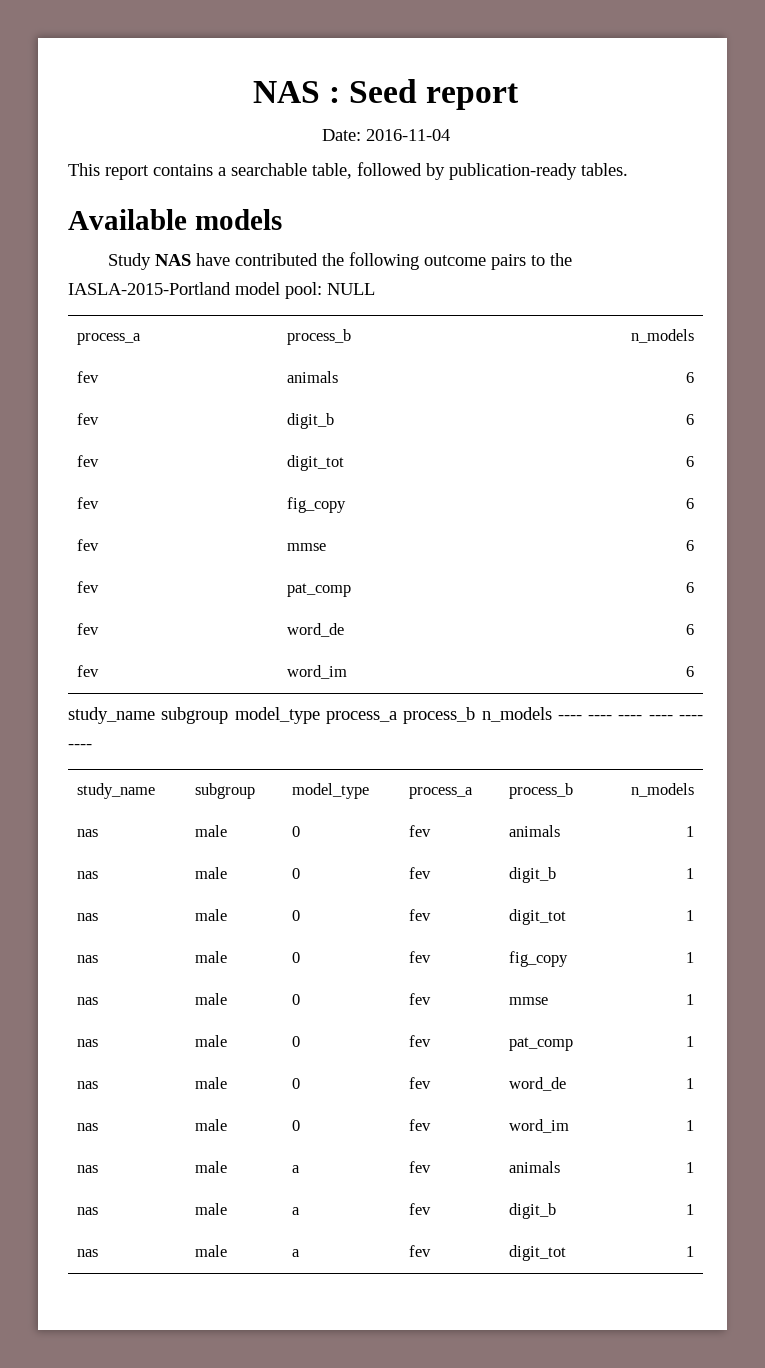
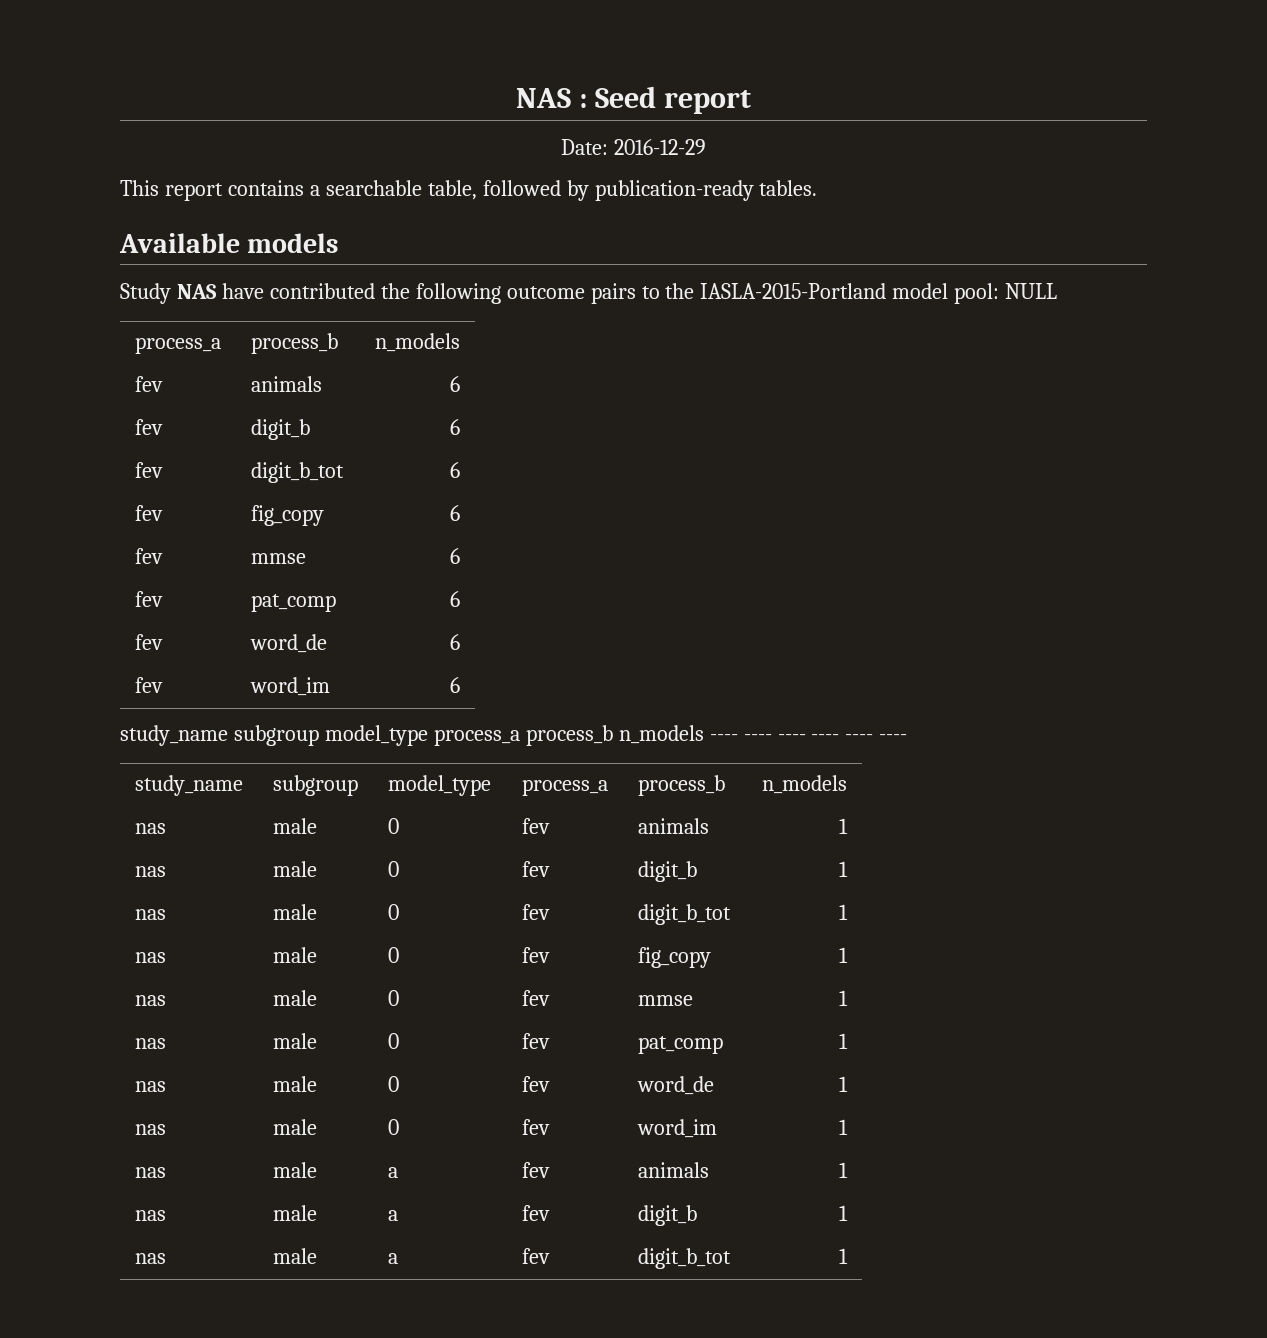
[365,129,450,141] 2016-11-04 -> [613,139,706,155] 2016-12-29
[286,455,344,471] digit_tot -> [250,462,344,483] digit_b_tot
[508,909,566,925] digit_tot -> [637,904,731,925] digit_b_tot
[508,1245,566,1261] digit_tot -> [637,1248,731,1269] digit_b_tot

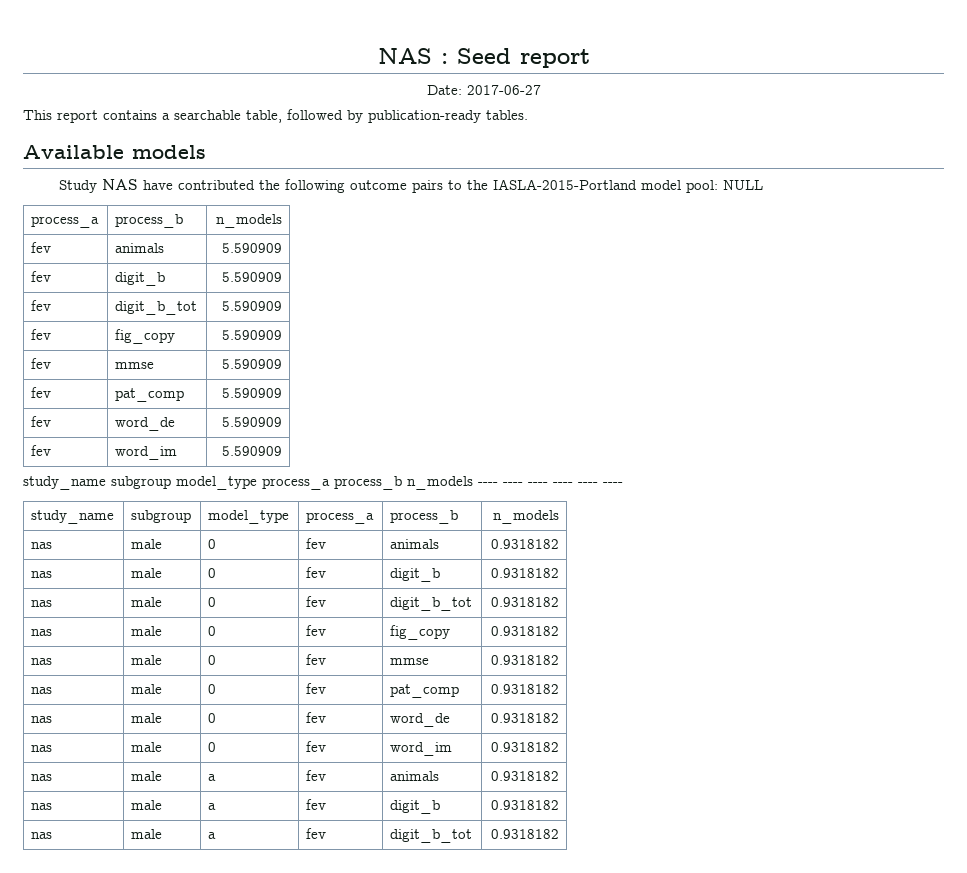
[613,139,706,155] 2016-12-29 -> [466,85,541,95] 2017-06-27
[450,376,461,392] [134,419,163,435] [250,419,310,440] [450,419,461,435] [134,462,163,478] [250,462,344,483] [450,462,461,478] [134,505,163,521] [250,505,324,526] [450,505,461,521] [134,548,163,564] [250,553,306,564] [450,548,461,564] [134,591,163,607] [250,594,336,612] [450,591,461,607] [134,634,163,650] [249,634,327,653] [450,634,461,650] [134,677,163,693] [249,677,330,696] [450,677,461,693] 6 // fev | digit_b | 6 // fev | digit_b_tot | 6 // fev | fig_copy | 6 // fev | mmse | 6 // fev | pat_comp | 6 // fev | word_de | 6 // fev | word_im | 6 -> [221,243,282,253] [31,271,52,282] [115,272,166,286] [221,272,282,282] [31,300,52,311] [115,301,198,315] [221,301,282,311] [31,329,52,340] [115,329,176,344] [221,330,282,340] [31,358,52,369] [115,362,155,369] [221,359,282,369] [31,387,52,398] [115,388,185,402] [221,388,282,398] [31,416,52,427] [115,417,176,431] [221,417,282,427] [31,445,52,456] [115,446,178,460] [221,446,282,456] 5.590909 // fev | digit_b | 5.590909 // fev | digit_b_tot | 5.590909 // fev | fig_copy | 5.590909 // fev | mmse | 5.590909 // fev | pat_comp | 5.590909 // fev | word_de | 5.590909 // fev | word_im | 5.590909
[839,818,849,834] 1 -> [490,539,559,549] 0.9318182
[839,861,849,877] 1 -> [490,568,559,578] 0.9318182
[839,904,849,920] 1 -> [490,597,559,607] 0.9318182
[839,947,849,963] 1 -> [490,626,559,636] 0.9318182
[839,990,849,1006] 1 -> [490,655,559,665] 0.9318182
[839,1033,849,1049] 1 -> [490,684,559,694] 0.9318182
[839,1076,849,1092] 1 -> [490,713,559,723] 0.9318182
[839,1119,849,1135] 1 -> [490,742,559,752] 0.9318182
[839,1162,849,1178] 1 -> [490,771,559,781] 0.9318182
[839,1205,849,1221] 1 -> [490,800,559,810] 0.9318182
[839,1248,849,1264] 1 -> [490,829,559,839] 0.9318182

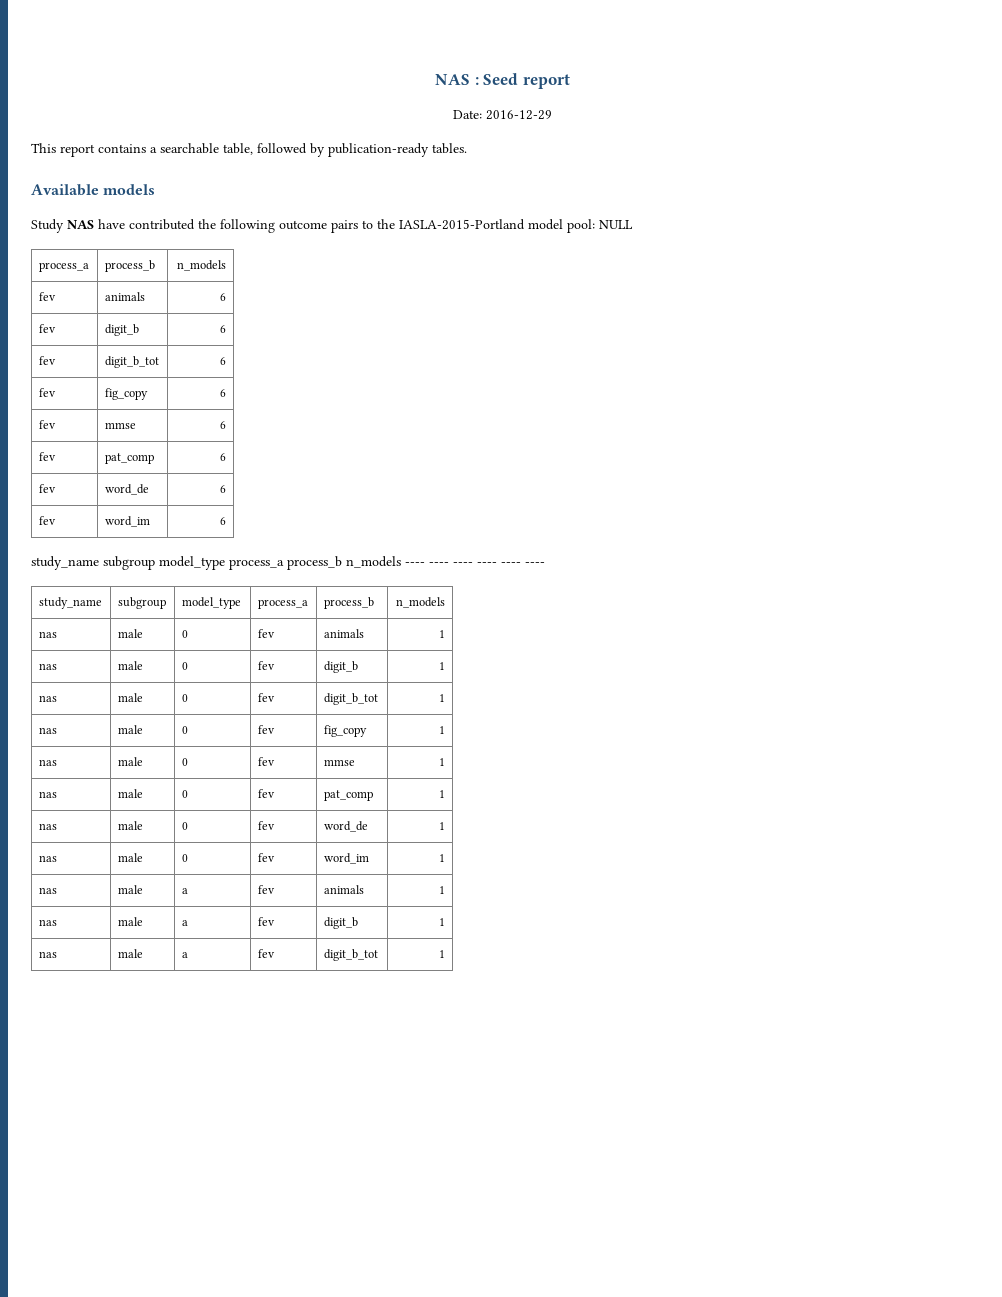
[466,85,541,95] 2017-06-27 -> [486,110,552,120] 2016-12-29
[221,243,282,253] [31,271,52,282] [115,272,166,286] [221,272,282,282] [31,300,52,311] [115,301,198,315] [221,301,282,311] [31,329,52,340] [115,329,176,344] [221,330,282,340] [31,358,52,369] [115,362,155,369] [221,359,282,369] [31,387,52,398] [115,388,185,402] [221,388,282,398] [31,416,52,427] [115,417,176,431] [221,417,282,427] [31,445,52,456] [115,446,178,460] [221,446,282,456] 5.590909 // fev | digit_b | 5.590909 // fev | digit_b_tot | 5.590909 // fev | fig_copy | 5.590909 // fev | mmse | 5.590909 // fev | pat_comp | 5.590909 // fev | word_de | 5.590909 // fev | word_im | 5.590909 -> [220,293,227,301] [38,324,56,333] [104,324,139,336] [220,325,227,333] [38,356,56,365] [104,356,159,368] [220,357,227,365] [38,388,56,397] [104,388,148,400] [220,389,227,397] [38,420,56,429] [104,422,136,429] [220,421,227,429] [38,452,56,461] [104,453,154,464] [220,453,227,461] [38,484,56,493] [104,484,149,495] [220,485,227,493] [38,516,56,525] [104,516,150,527] [220,517,227,525] 6 // fev | digit_b | 6 // fev | digit_b_tot | 6 // fev | fig_copy | 6 // fev | mmse | 6 // fev | pat_comp | 6 // fev | word_de | 6 // fev | word_im | 6
[490,539,559,549] 0.9318182 -> [439,630,446,638] 1
[490,568,559,578] 0.9318182 -> [439,662,446,670] 1
[490,597,559,607] 0.9318182 -> [439,694,446,702] 1
[490,626,559,636] 0.9318182 -> [439,726,446,734] 1
[490,655,559,665] 0.9318182 -> [439,758,446,766] 1
[490,684,559,694] 0.9318182 -> [439,790,446,798] 1
[490,713,559,723] 0.9318182 -> [439,822,446,830] 1
[490,742,559,752] 0.9318182 -> [439,854,446,862] 1
[490,771,559,781] 0.9318182 -> [439,886,446,894] 1
[490,800,559,810] 0.9318182 -> [439,918,446,926] 1
[490,829,559,839] 0.9318182 -> [439,950,446,958] 1

